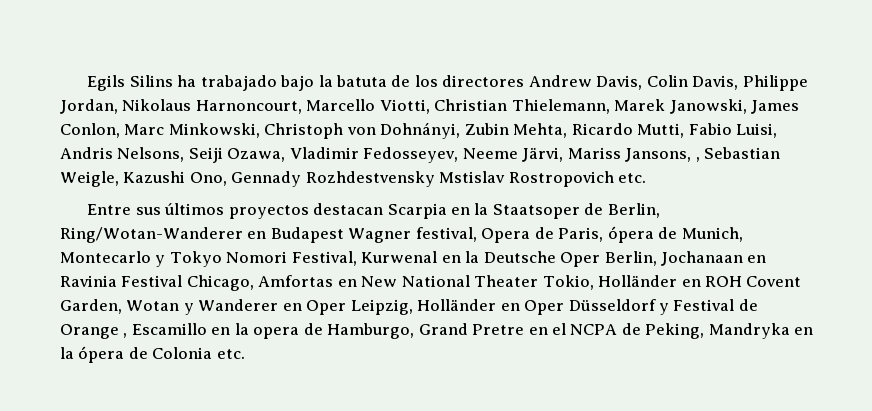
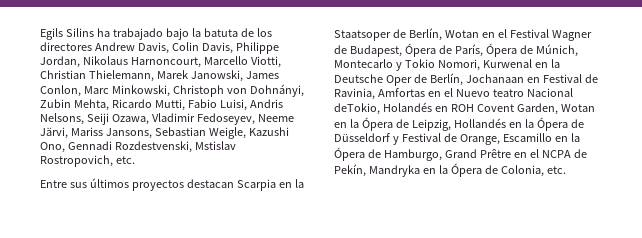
[363,147,459,163] Fedosseyev, -> [196,113,255,125] Fedoseyev,
[695,157,700,162] , -> (152, 133) none
[231,171,614,187] Gennady Rozhdestvensky Mstislav Rostropovich -> [67,141,236,153] [40,155,113,167] Gennadi Rozdestvenski, Mstislav Rostropovich,
[607,203,660,218] [60,226,743,243] [60,251,357,267] Berlin, Ring/Wotan-Wanderer en Budapest Wagner festival, Opera de Paris, ópera de Munich, Montecarlo y Tokyo Nomori Festival, -> [408,28,592,41] [334,43,578,57] [334,59,480,71] Berlín, Wotan en el Festival Wagner de Budapest, Ópera de París, Ópera de Múnich, Montecarlo y Tokio Nomori,
[604,251,767,266] [60,275,678,291] Berlin, Jochanaan en Ravinia Festival Chicago, Amfortas en New National Theater Tokio, Holländer -> [413,73,598,86] [334,88,573,100] [334,102,432,115] de Berlín, Jochanaan en Festival de Ravinia, Amfortas en el Nuevo teatro Nacional deTokio, Holandés
[183,299,565,315] y Wanderer en Oper Leipzig, Holländer en Oper -> [334,117,584,131] en la Ópera de Leipzig, Hollandés en la Ópera de
[60,324,128,339] Orange , -> [459,134,500,145] Orange,
[253,327,300,339] opera -> [334,147,365,161] Ópera
[472,324,525,335] Pretre -> [479,149,511,158] Prêtre
[645,323,705,339] Peking, -> [334,164,366,177] Pekín,
[78,346,213,363] ópera de Colonia -> [450,163,544,177] Ópera de Colonia,

